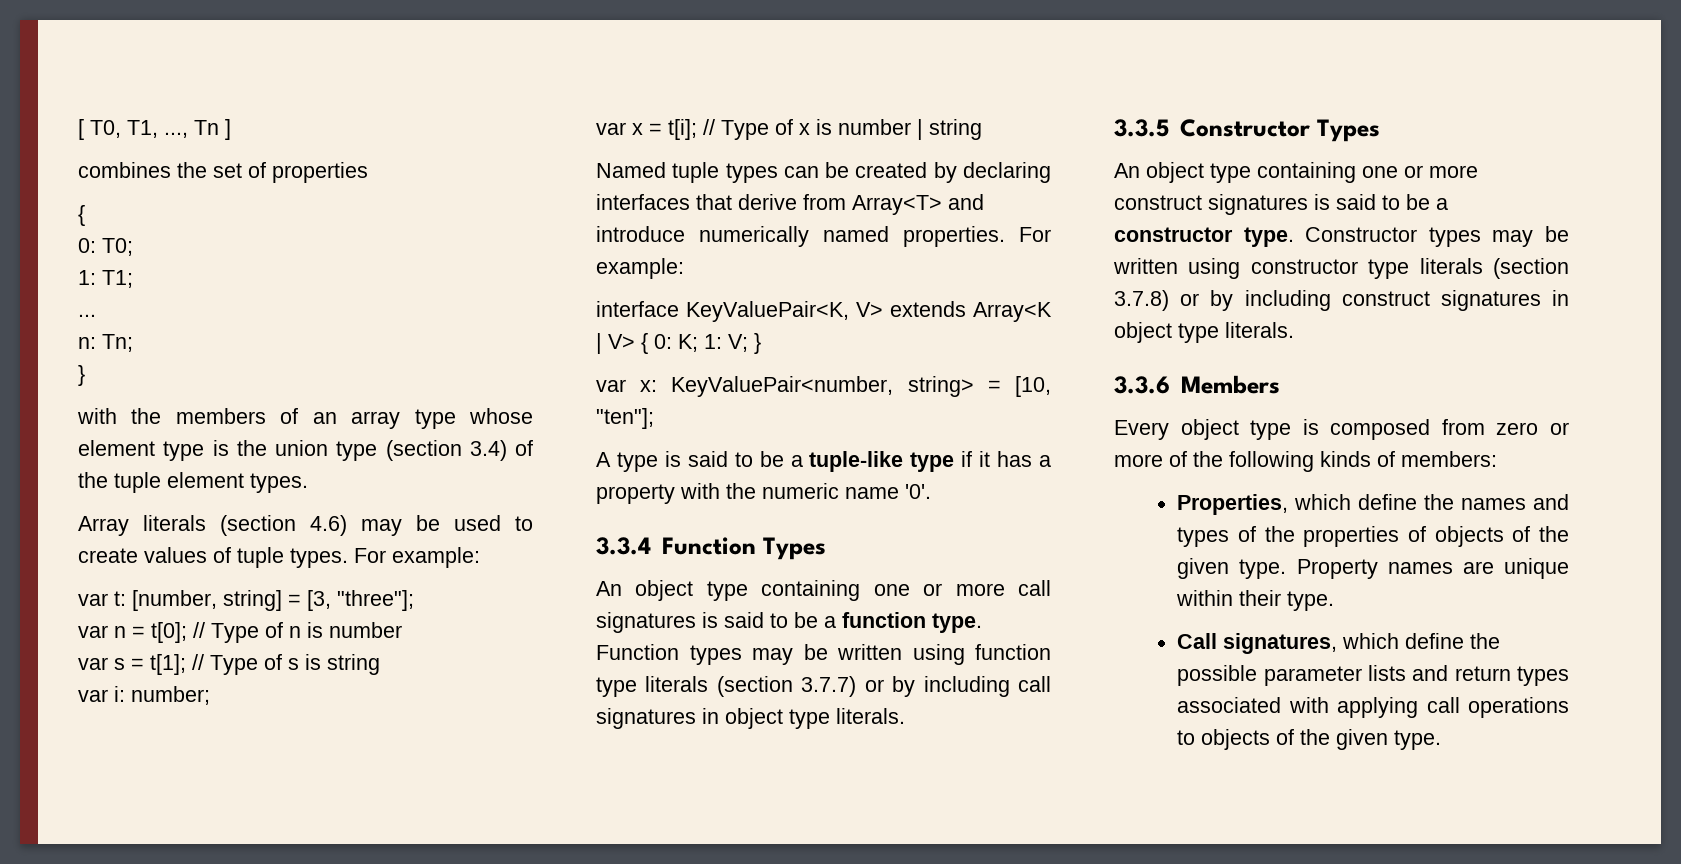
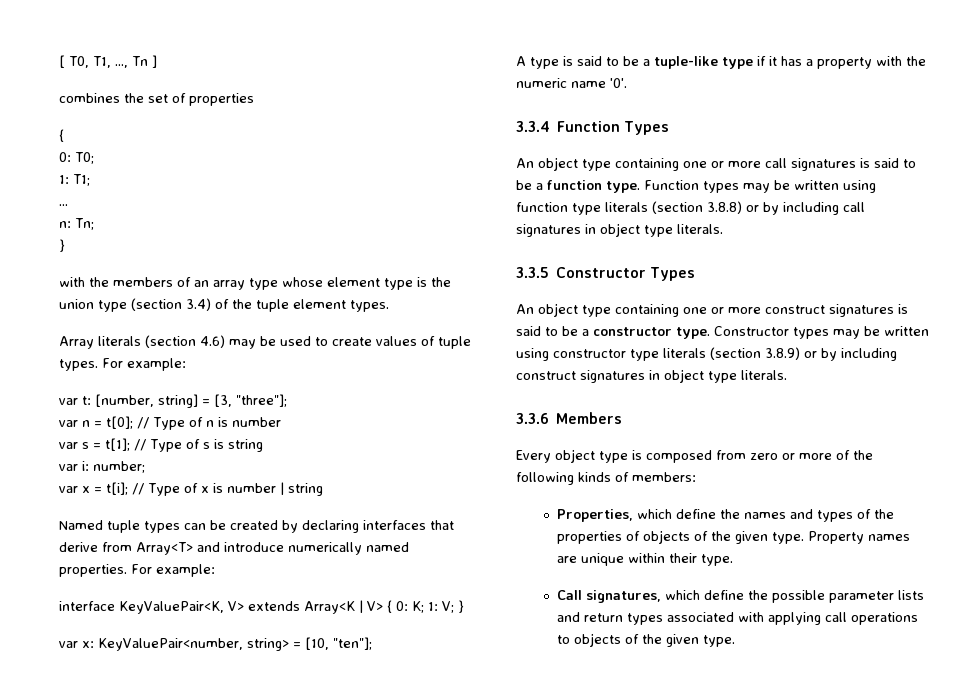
[801,676,857,697] 3.7.7) -> [707,201,742,214] 3.8.8)
[1114,290,1169,311] 3.7.8) -> [765,347,800,360] 3.8.9)

